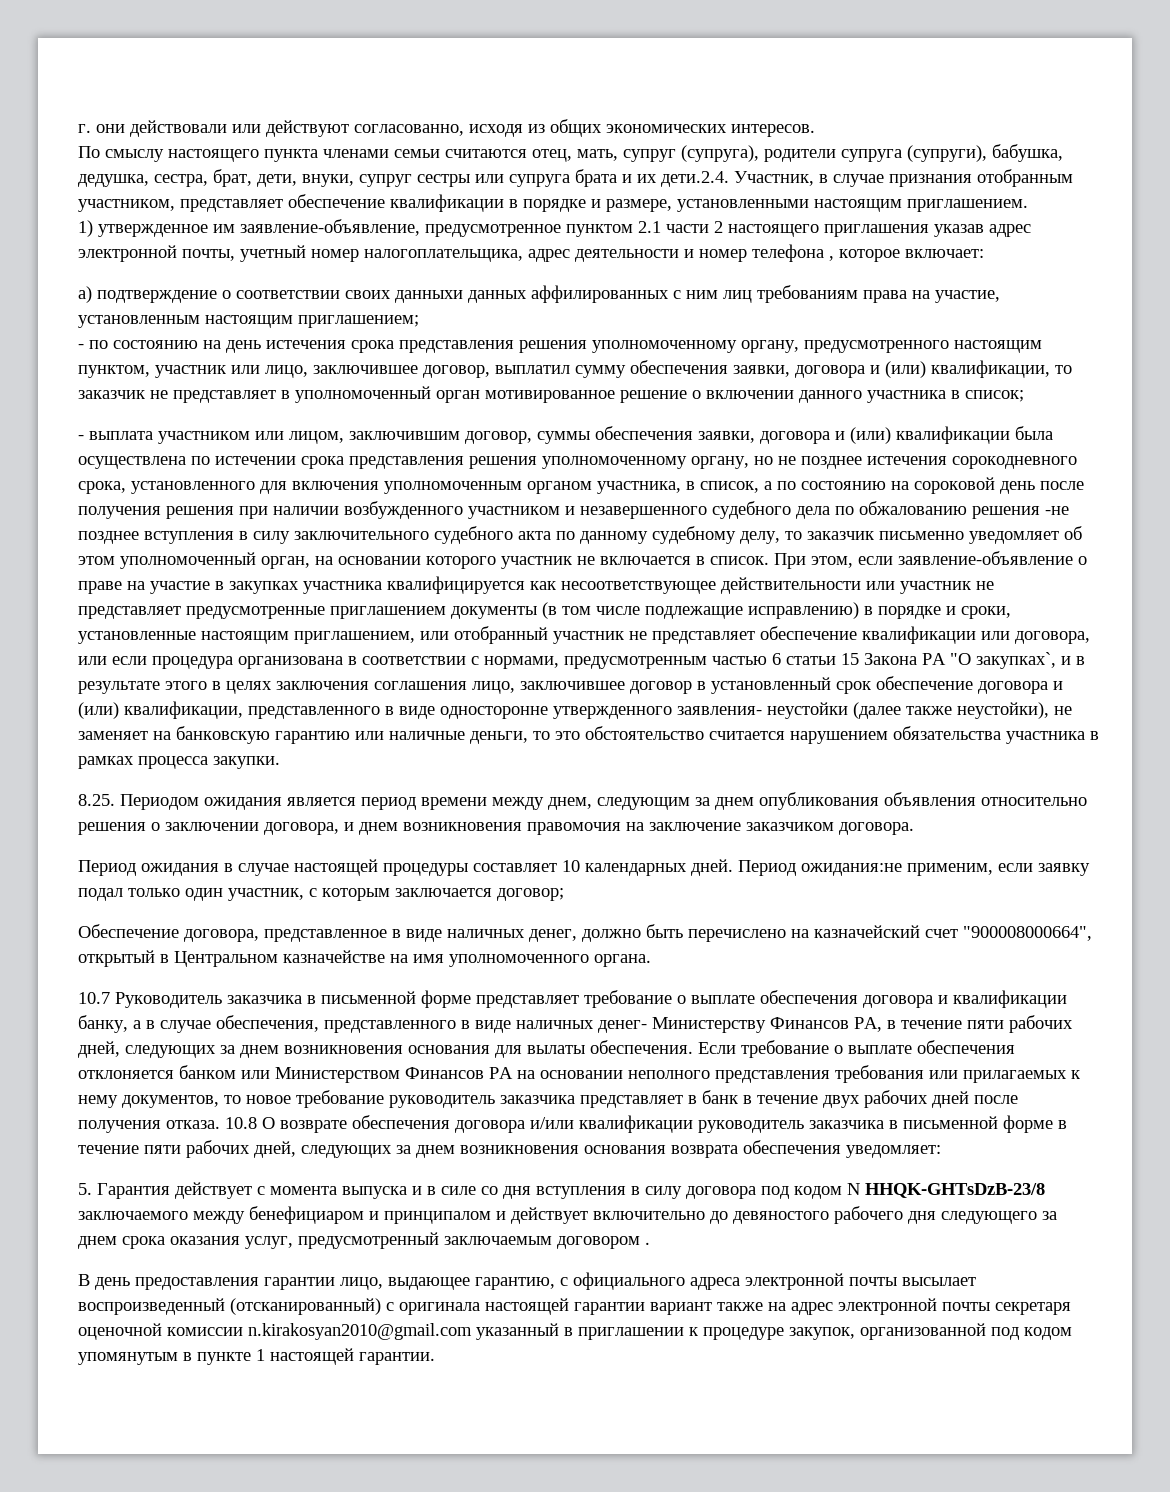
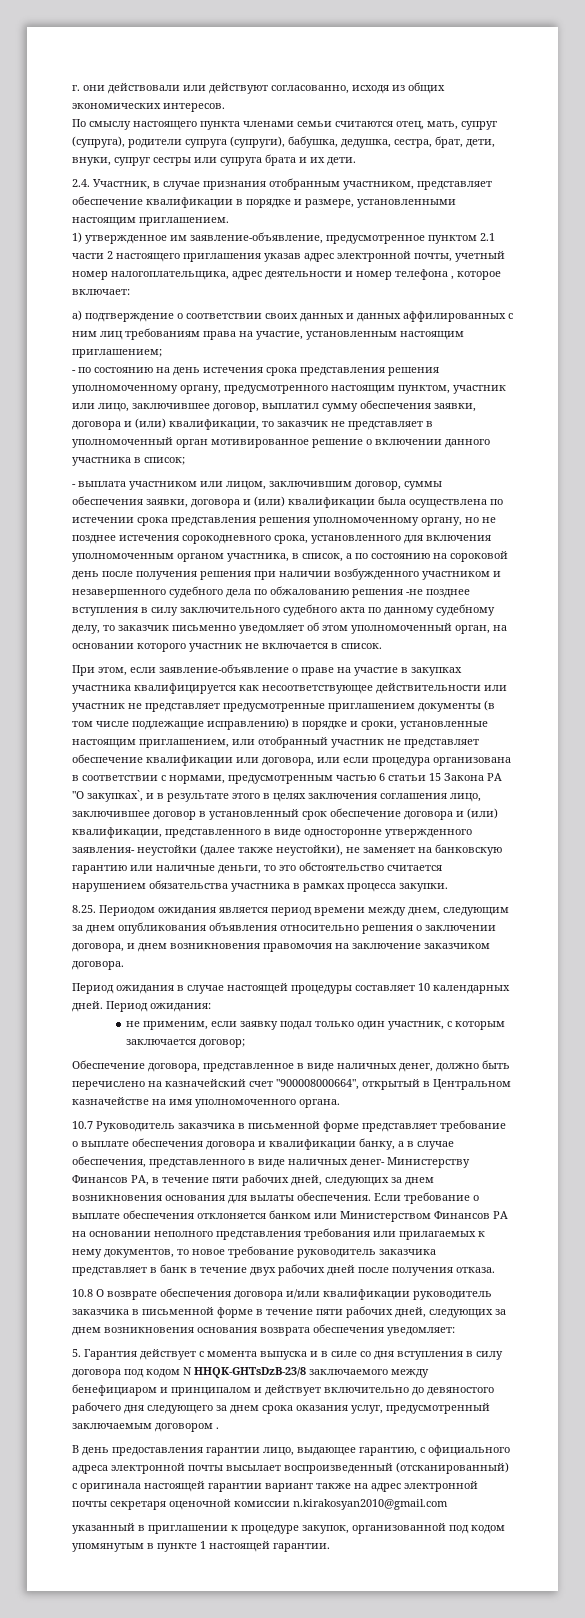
[661,171,729,187] дети.2.4. -> [327,157,356,166] [72,179,90,187] дети. // 2.4.
[395,290,463,303] данныхи -> [300,313,354,322] данных и
(769, 560) none -> (382, 646) //
[801,863,902,876] ожидания:не -> [150,1003,211,1012] [125,1021,140,1027] ожидания: // не
(220, 1124) none -> (495, 1270) //
(472, 1331) none -> (448, 1504) //

